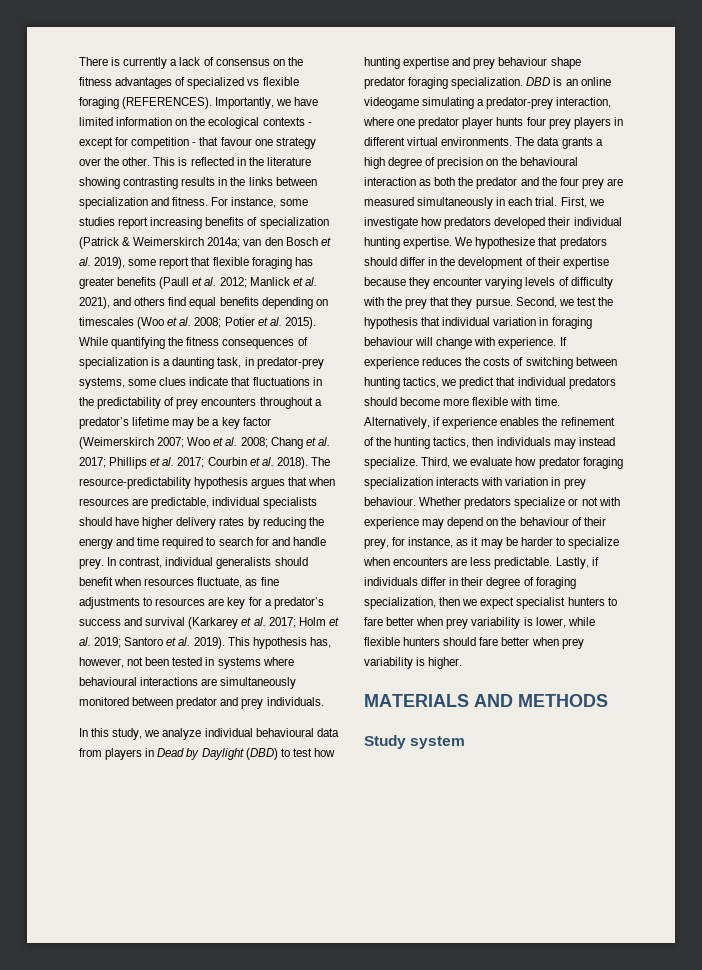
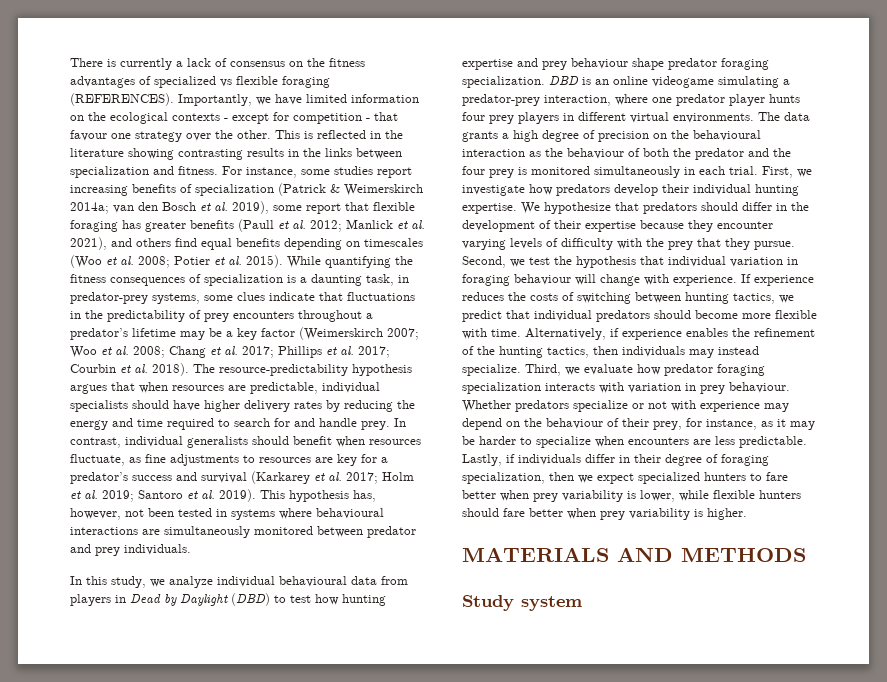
(432, 182) none -> [545,148,640,159] the behaviour of
[606,178,623,186] [364,197,414,206] are measured -> [518,166,590,175] is monitored
[494,217,546,229] developed -> [614,184,658,196] develop
[516,597,566,609] specialist -> [638,472,700,484] specialized

